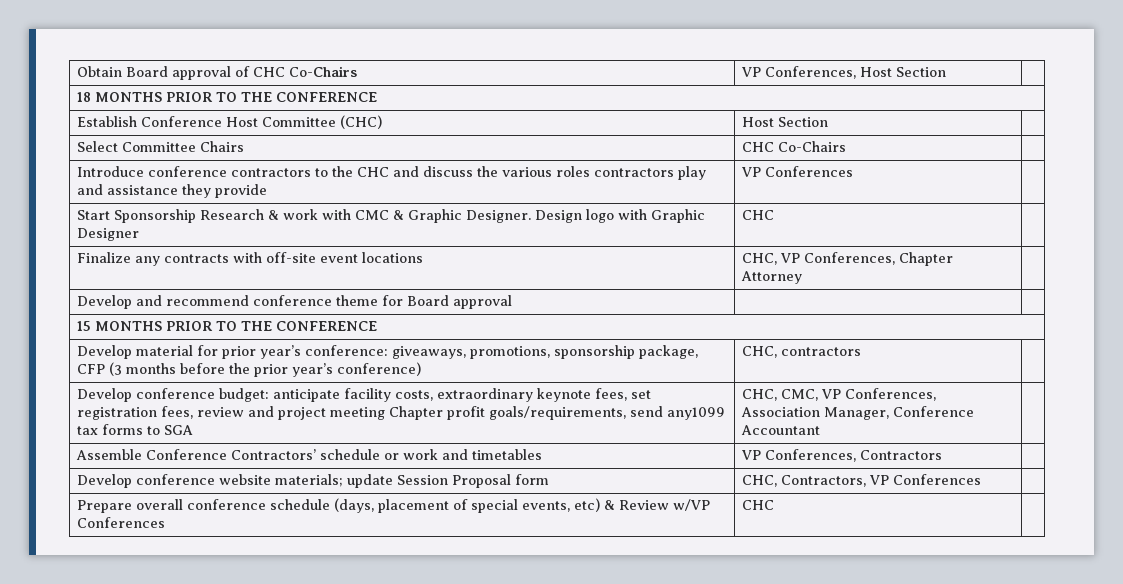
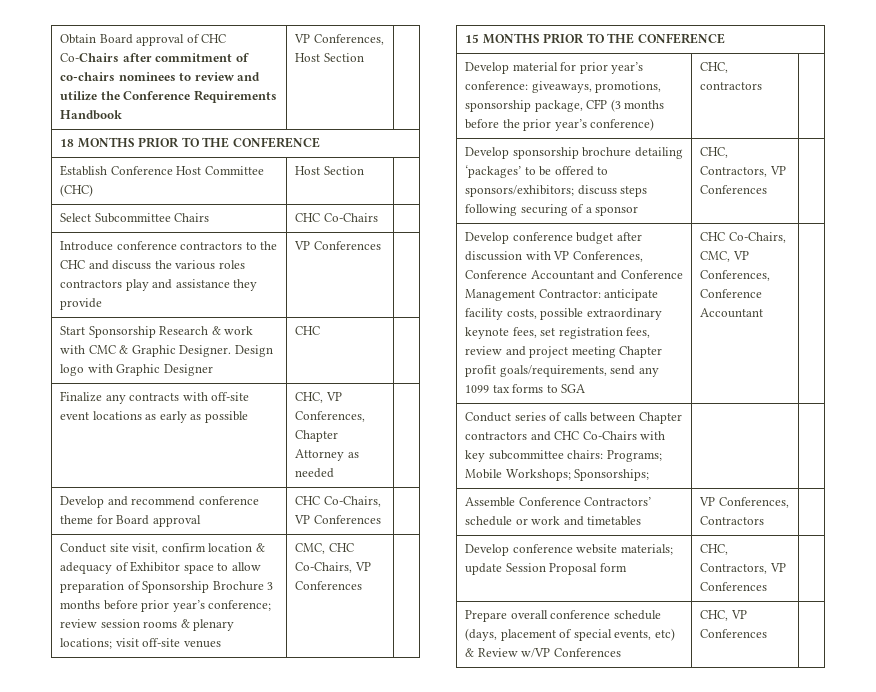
(357, 71) none -> [122,53,249,62] [60,72,261,81] [60,90,277,103] [60,110,123,120] after commitment of co-chairs nominees to review and utilize the Conference Requirements Handbook
[121,142,196,152] Committee -> [94,213,171,223] Subcommittee
(423, 257) none -> [145,411,248,423] as early as possible
(802, 277) none -> [347,452,359,458] [295,468,335,478] as needed
(512, 302) none -> [295,496,381,507] [294,515,381,524] [60,543,265,554] [60,561,261,574] [60,581,274,593] [60,600,272,612] [60,619,235,631] [60,638,221,649] [295,543,354,554] [295,562,371,573] [295,581,363,590] CHC Co-Chairs, VP Conferences | // Conduct site visit, confirm location & adequacy of Exhibitor space to allow preparation of Sponsorship Brochure 3 months before prior year’s conference; review session rooms & plenary locations; visit off-site venues | CMC, CHC Co-Chairs, VP Conferences
[135,388,269,402] conference budget: -> [512,147,683,159] [465,165,609,178] [465,185,648,197] [465,204,639,216] [700,147,729,158] [700,166,786,177] [700,185,768,194] [465,232,642,244] [465,251,643,262] [465,270,683,280] [465,289,601,301] sponsorship brochure detailing ‘packages’ to be offered to sponsors/exhibitors; discuss steps following securing of a sponsor | CHC, Contractors, VP Conferences | // Develop conference budget after discussion with VP Conferences, Conference Accountant and Conference Management Contractor:
(433, 395) none -> [540,308,584,320] possible
[666,407,725,420] any1099 -> [638,367,659,377] [465,385,490,393] any 1099
[741,389,777,401] CHC, -> [700,232,786,243] CHC Co-Chairs,
[740,407,889,420] Association Manager, -> (771, 275) none
(820, 430) none -> [465,412,682,424] [465,431,666,441] [465,450,662,462] [465,469,650,481] // Conduct series of calls between Chapter contractors and CHC Co-Chairs with key subcommittee chairs: Programs; Mobile Workshops; Sponsorships; | |
[741,500,774,510] CHC -> [700,610,747,621] [700,629,768,638] CHC, VP Conferences

